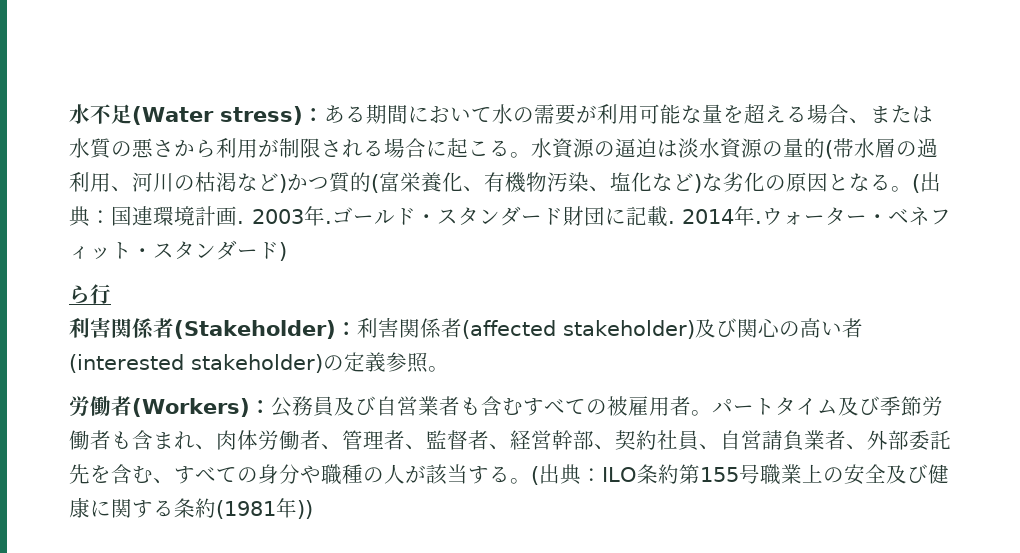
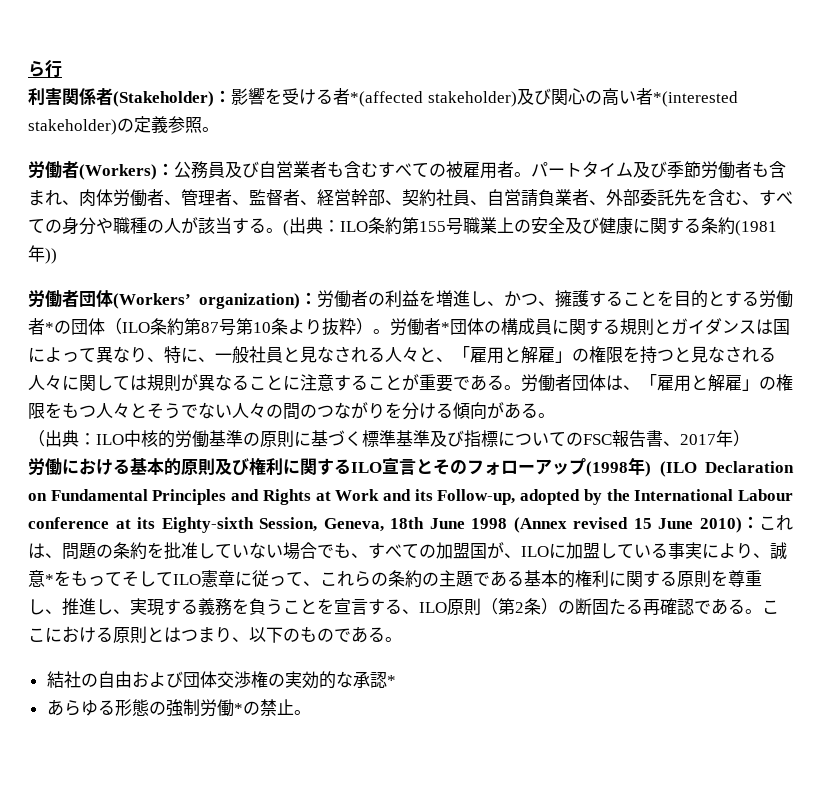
[69,104,933,125] [69,138,938,159] [69,172,941,193] [69,206,951,227] [69,240,287,261] 水不足(Water stress)：ある期間において水の需要が利用可能な量を超える場合、または水質の悪さから利用が制限される場合に起こる。水資源の逼迫は淡水資源の量的(帯水層の過利用、河川の枯渇など)かつ質的(富栄養化、有機物汚染、塩化など)な劣化の原因となる。(出典：国連環境計画. 2003年.ゴールド・スタンダード財団に記載. 2014年.ウォーター・ベネフィット・スタンダード) // -> (28, 68) none
[357,318,556,339] 利害関係者(affected -> [231,88,423,107] 影響を受ける者*(affected
[69,354,184,373] (interested -> [652,91,738,107] *(interested
(313, 509) none -> [28,290,793,309] [28,318,790,336] [28,346,776,364] [28,374,793,392] [28,402,555,420] [28,430,750,448] [28,457,794,477] [28,489,793,505] [28,515,793,533] [28,542,787,560] [28,570,762,588] [28,598,779,616] [28,626,402,644] [46,671,396,689] [46,699,311,717] // 労働者団体(Workers’ organization)：労働者の利益を増進し、かつ、擁護することを目的とする労働者*の団体（ILO条約第87号第10条より抜粋）。労働者*団体の構成員に関する規則とガイダンスは国によって異なり、特に、一般社員と見なされる人々と、「雇用と解雇」の権限を持つと見なされる人々に関しては規則が異なることに注意することが重要である。労働者団体は、「雇用と解雇」の権限をもつ人々とそうでない人々の間のつながりを分ける傾向がある。 // （出典：ILO中核的労働基準の原則に基づく標準基準及び指標についてのFSC報告書、2017年） // 労働における基本的原則及び権利に関するILO宣言とそのフォローアップ(1998年) (ILO Declaration on Fundamental Principles and Rights at Work and its Follow-up, adopted by the International Labour conference at its Eighty-sixth Session, Geneva, 18th June 1998 (Annex revised 15 June 2010)：これは、問題の条約を批准していない場合でも、すべての加盟国が、ILOに加盟している事実により、誠意*をもってそしてILO憲章に従って、これらの条約の主題である基本的権利に関する原則を尊重し、推進し、実現する義務を負うことを宣言する、ILO原則（第2条）の断固たる再確認である。ここにおける原則とはつまり、以下のものである。 // 結社の自由および団体交渉権の実効的な承認* // あらゆる形態の強制労働*の禁止。

